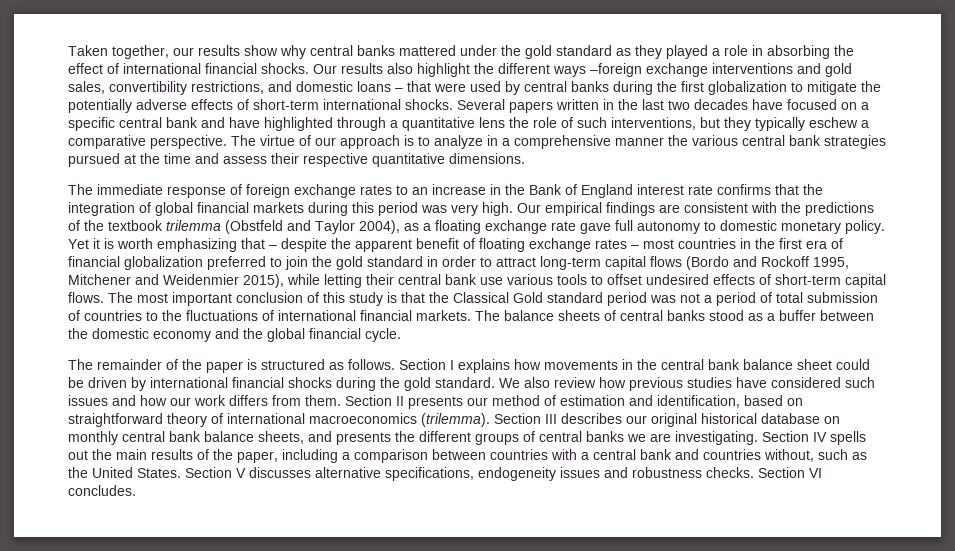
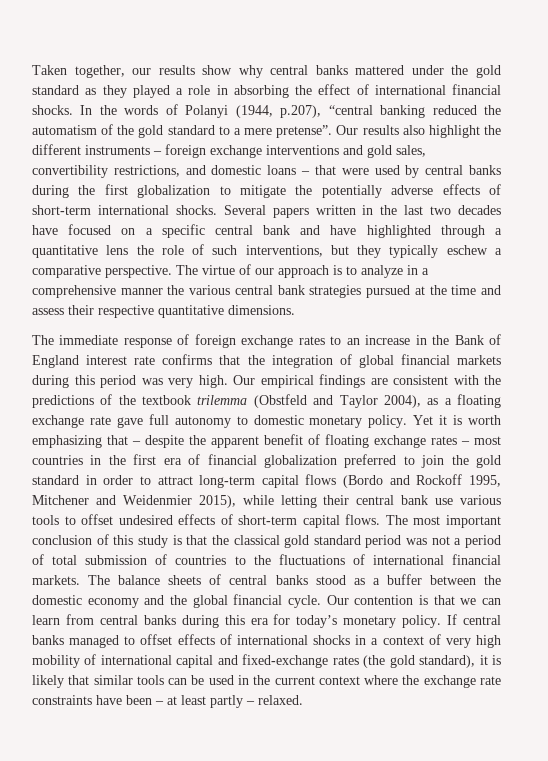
(309, 68) none -> [80,104,501,118] [32,124,333,138] In the words of Polanyi (1944, p.207), “central banking reduced the automatism of the gold standard to a mere pretense”.
[553,63,642,77] ways –foreign -> [85,144,206,158] instruments – foreign
[453,292,543,303] Classical Gold -> [233,535,310,548] classical gold
[68,359,870,373] [68,377,875,391] [68,395,803,409] [68,413,840,427] [68,431,866,445] [68,449,867,463] [68,467,822,481] [68,485,136,496] // The remainder of the paper is structured as follows. Section I explains how movements in the central bank balance sheet could be driven by international financial shocks during the gold standard. We also review how previous studies have considered such issues and how our work differs from them. Section II presents our method of estimation and identification, based on straightforward theory of international macroeconomics (trilemma). Section III describes our original historical database on monthly central bank balance sheets, and presents the different groups of central banks we are investigating. Section IV spells out the main results of the paper, including a comparison between countries with a central bank and countries without, such as the United States. Section V discusses alternative specifications, endogeneity issues and robustness checks. Section VI concludes. -> [326,595,502,605] [32,614,502,628] [32,634,501,648] [32,654,501,668] [32,675,501,688] [32,695,303,708] Our contention is that we can learn from central banks during this era for today’s monetary policy. If central banks managed to offset effects of international shocks in a context of very high mobility of international capital and fixed-exchange rates (the gold standard), it is likely that similar tools can be used in the current context where the exchange rate constraints have been – at least partly – relaxed.

